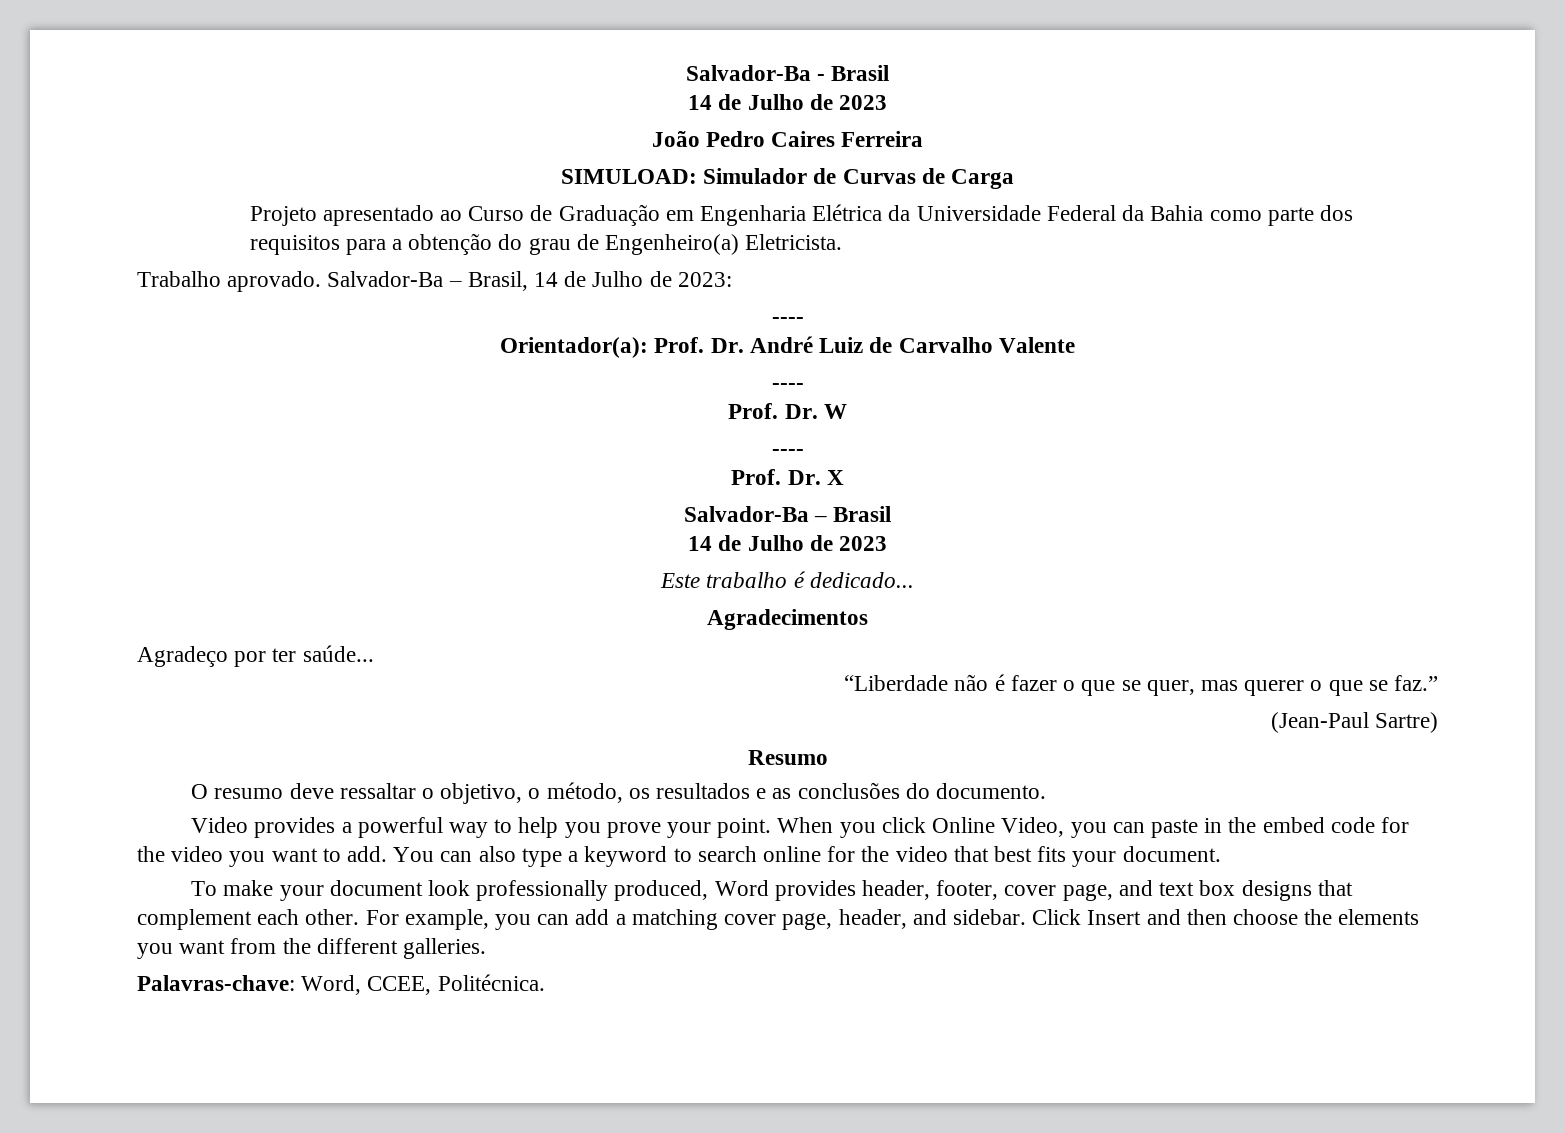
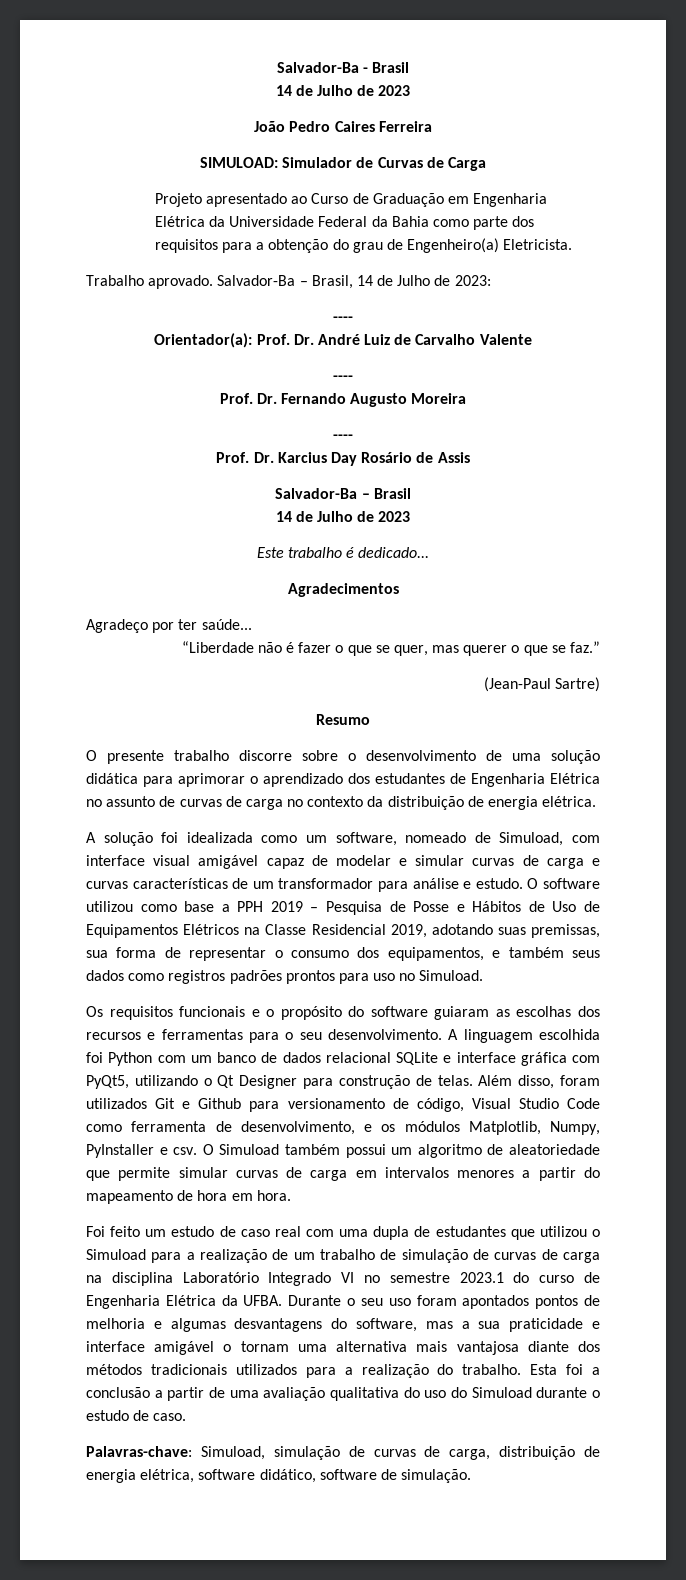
[823,404,847,419] [771,449,804,456] [731,469,844,485] W // ---- // Prof. Dr. X -> [281,393,467,407] [333,434,353,440] [216,452,470,466] Fernando Augusto Moreira // ---- // Prof. Dr. Karcius Day Rosário de Assis
[214,782,1047,804] [191,817,1410,838] [137,846,1221,867] [191,880,1353,901] [137,909,1420,930] [137,938,487,959] [137,974,545,995] resumo deve ressaltar o objetivo, o método, os resultados e as conclusões do documento. // Video provides a powerful way to help you prove your point. When you click Online Video, you can paste in the embed code for the video you want to add. You can also type a keyword to search online for the video that best fits your document. // To make your document look professionally produced, Word provides header, footer, cover page, and text box designs that complement each other. For example, you can add a matching cover page, header, and sidebar. Click Insert and then choose the elements you want from the different galleries. // Palavras-chave: Word, CCEE, Politécnica. -> [107,750,600,764] [86,773,600,787] [86,796,597,810] [86,832,600,846] [86,855,600,869] [86,878,601,892] [86,901,600,915] [86,924,600,938] [86,947,600,961] [86,970,484,984] [86,1006,600,1020] [86,1029,600,1043] [86,1052,600,1066] [86,1075,600,1089] [86,1098,601,1112] [86,1121,600,1135] [86,1144,600,1158] [86,1167,600,1181] [86,1190,291,1204] [86,1226,601,1240] [86,1249,600,1263] [86,1272,600,1286] [86,1295,600,1309] [86,1318,600,1332] [86,1341,600,1355] [86,1364,600,1378] [86,1387,601,1401] [86,1410,187,1421] [86,1446,600,1460] [86,1469,472,1483] presente trabalho discorre sobre o desenvolvimento de uma solução didática para aprimorar o aprendizado dos estudantes de Engenharia Elétrica no assunto de curvas de carga no contexto da distribuição de energia elétrica. // A solução foi idealizada como um software, nomeado de Simuload, com interface visual amigável capaz de modelar e simular curvas de carga e curvas características de um transformador para análise e estudo. O software utilizou como base a PPH 2019 – Pesquisa de Posse e Hábitos de Uso de Equipamentos Elétricos na Classe Residencial 2019, adotando suas premissas, sua forma de representar o consumo dos equipamentos, e também seus dados como registros padrões prontos para uso no Simuload. // Os requisitos funcionais e o propósito do software guiaram as escolhas dos recursos e ferramentas para o seu desenvolvimento. A linguagem escolhida foi Python com um banco de dados relacional SQLite e interface gráfica com PyQt5, utilizando o Qt Designer para construção de telas. Além disso, foram utilizados Git e Github para versionamento de código, Visual Studio Code como ferramenta de desenvolvimento, e os módulos Matplotlib, Numpy, PyInstaller e csv. O Simuload também possui um algoritmo de aleatoriedade que permite simular curvas de carga em intervalos menores a partir do mapeamento de hora em hora. // Foi feito um estudo de caso real com uma dupla de estudantes que utilizou o Simuload para a realização de um trabalho de simulação de curvas de carga na disciplina Laboratório Integrado VI no semestre 2023.1 do curso de Engenharia Elétrica da UFBA. Durante o seu uso foram apontados pontos de melhoria e algumas desvantagens do software, mas a sua praticidade e interface amigável o tornam uma alternativa mais vantajosa diante dos métodos tradicionais utilizados para a realização do trabalho. Esta foi a conclusão a partir de uma avaliação qualitativa do uso do Simuload durante o estudo de caso. // Palavras-chave: Simuload, simulação de curvas de carga, distribuição de energia elétrica, software didático, software de simulação.

